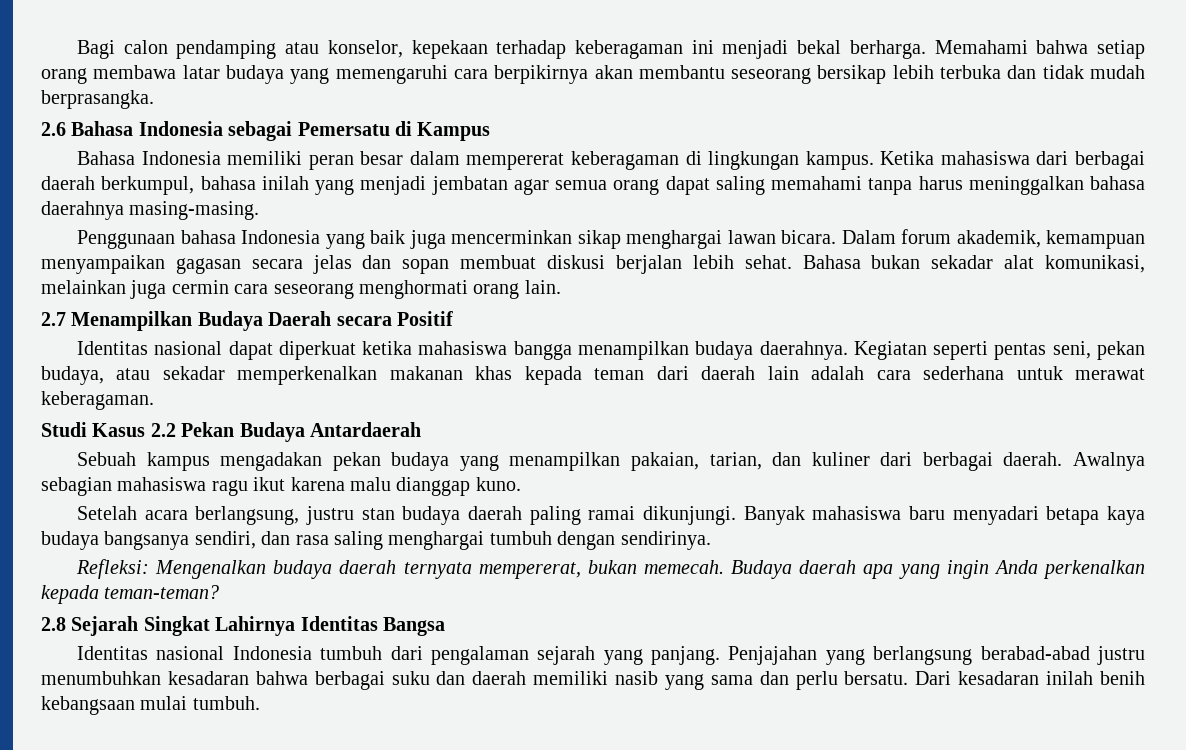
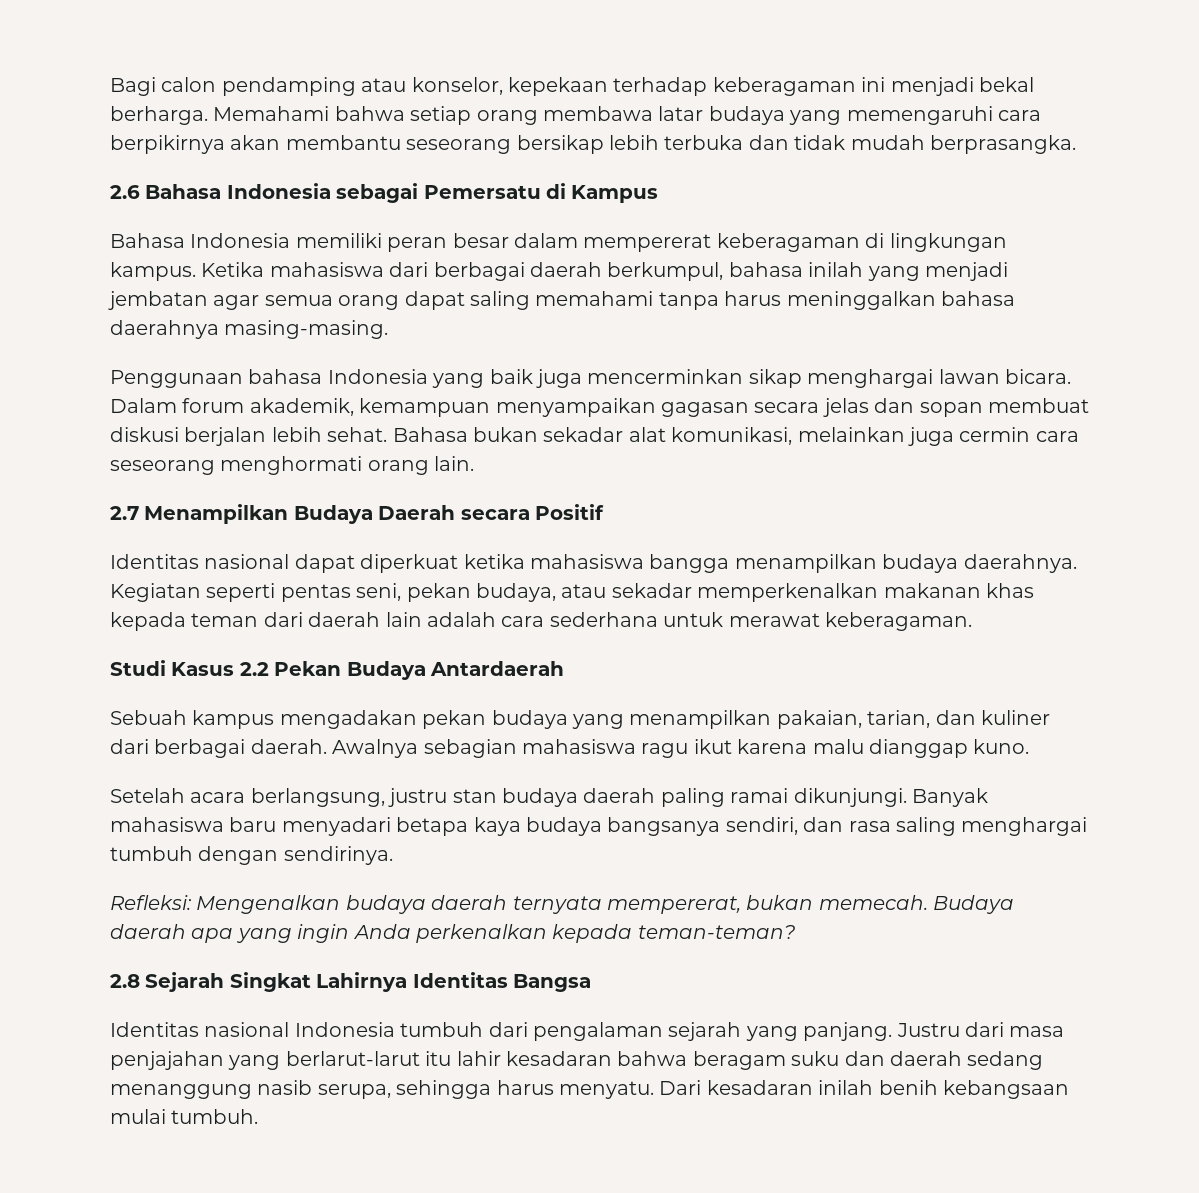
[728,646,1146,665] [41,671,161,685] Penjajahan yang berlangsung berabad-abad justru menumbuhkan -> [896,1022,1065,1037] [110,1051,501,1070] Justru dari masa penjajahan yang berlarut-larut itu lahir
[314,671,385,690] berbagai -> [692,1051,786,1070] beragam
[533,671,909,690] memiliki nasib yang sama dan perlu bersatu. -> [967,1051,1044,1070] [110,1080,654,1099] sedang menanggung nasib serupa, sehingga harus menyatu.

